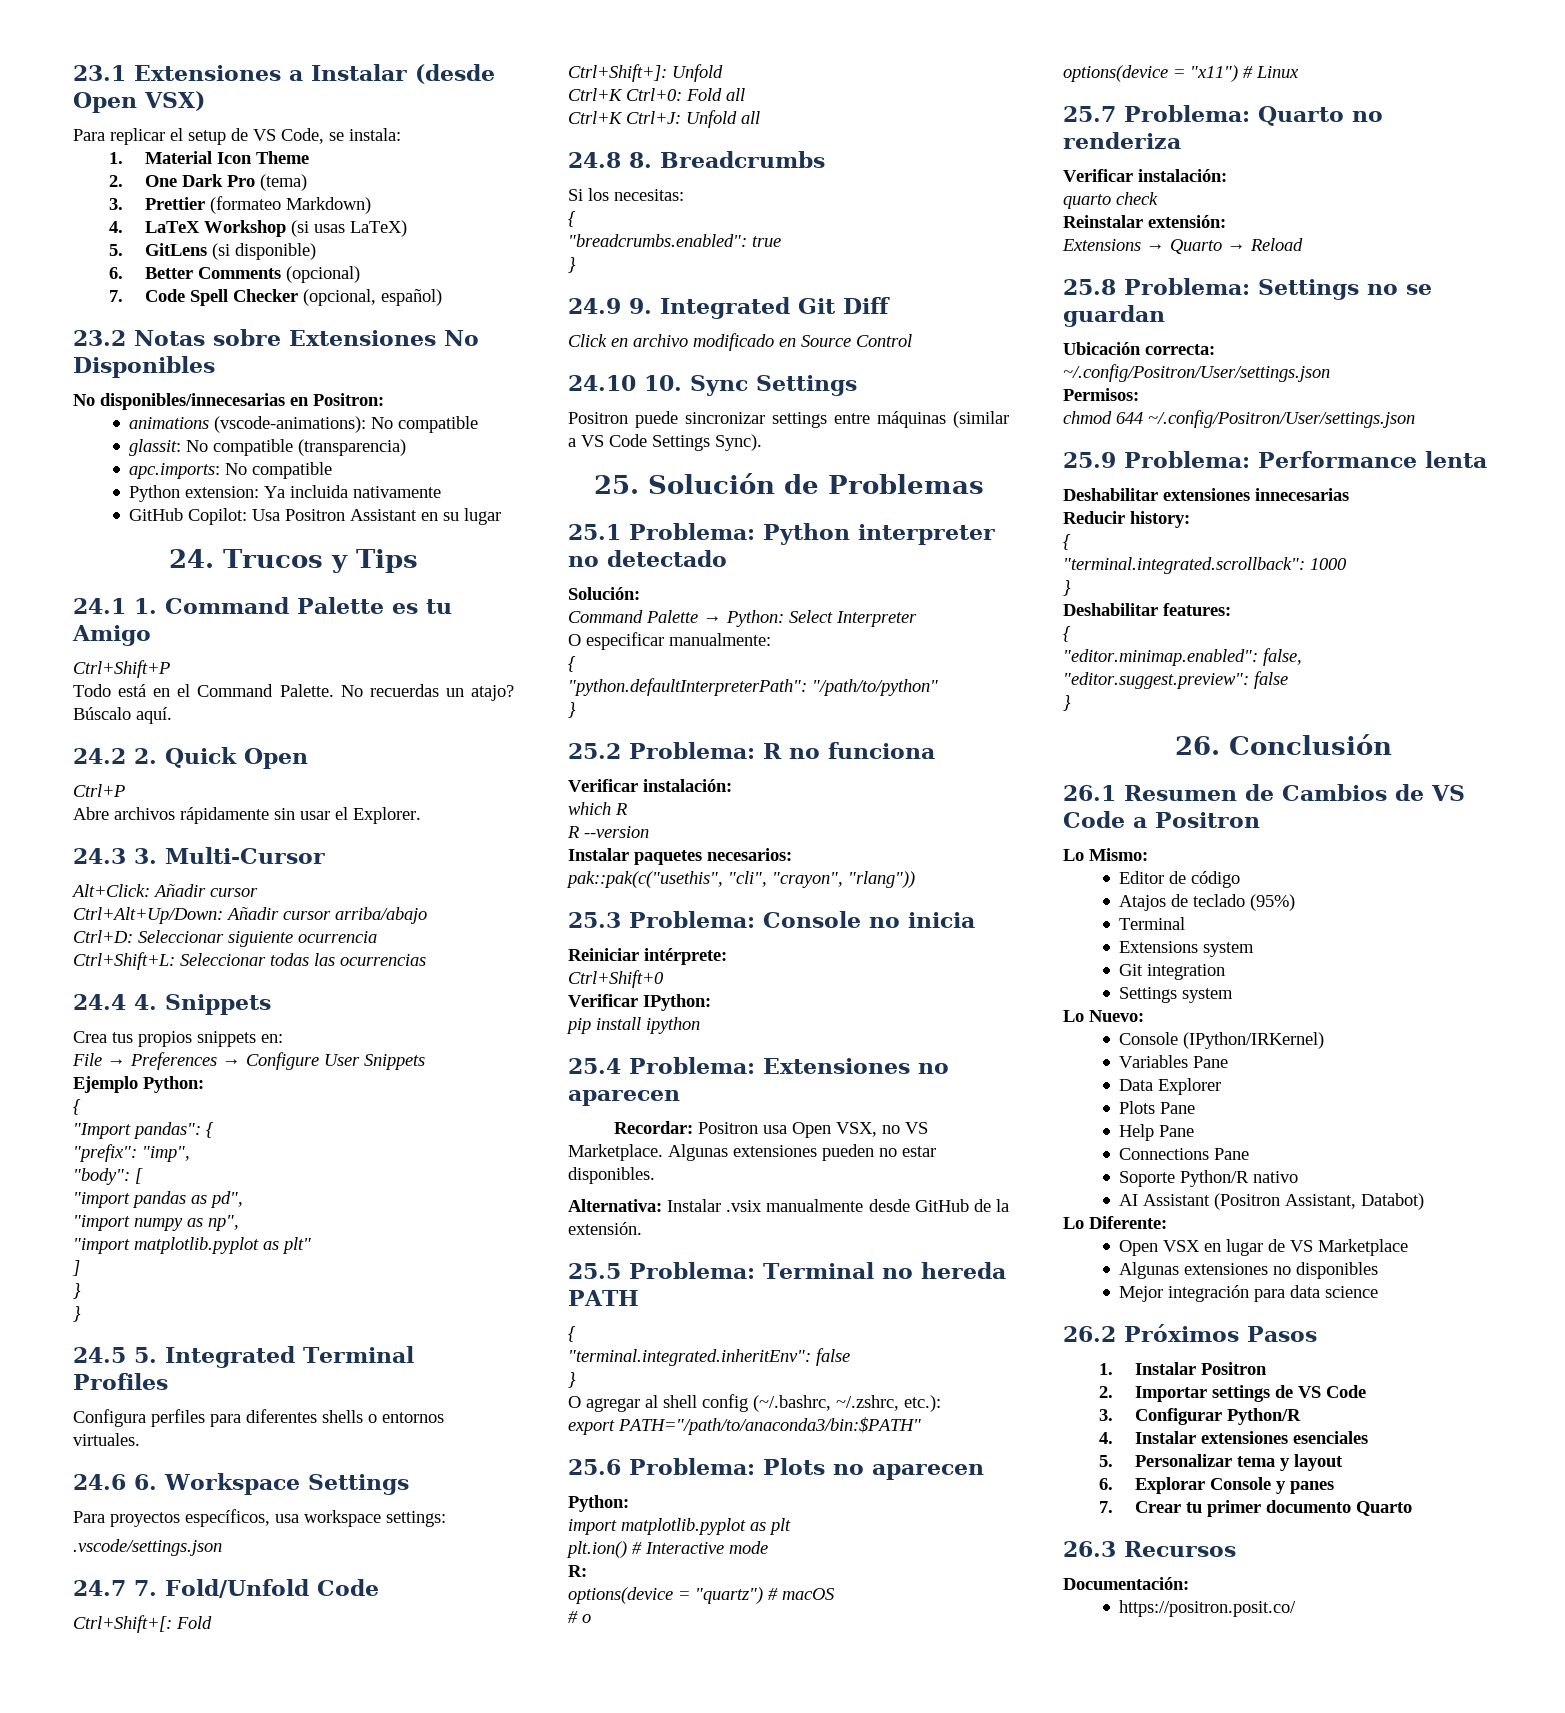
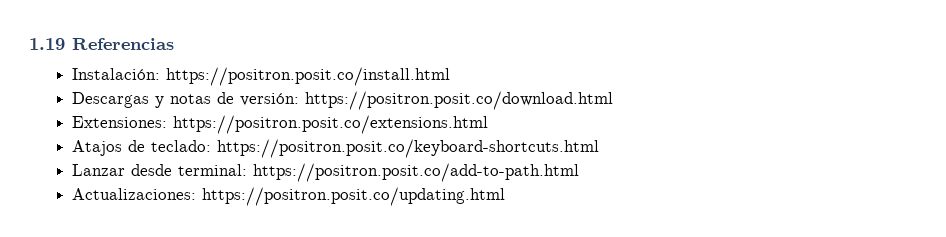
[73,64,495,84] [73,91,205,113] [73,128,401,145] [108,151,309,164] [108,174,307,191] [108,196,371,214] [108,220,407,237] [108,243,316,260] [108,266,360,283] [108,289,442,306] [73,329,479,346] [73,356,215,378] [73,393,384,410] [129,416,479,433] [129,439,407,456] [129,462,333,479] [129,485,442,502] [129,508,502,525] [169,549,418,573] [73,597,452,614] [72,625,151,646] [73,660,170,678] [73,684,514,701] [73,707,172,724] [73,747,308,769] [73,784,125,797] [73,807,421,824] [73,847,325,864] [71,884,258,897] [73,907,427,924] [73,930,377,947] [73,952,426,970] [73,994,271,1015] [73,1031,283,1047] [72,1052,425,1070] [73,1076,204,1093] [73,1099,81,1115] [73,1122,214,1139] [73,1144,190,1162] [73,1168,143,1185] [73,1191,243,1208] [73,1215,239,1231] [73,1237,311,1254] [72,1260,80,1276] [73,1283,81,1299] [73,1306,81,1322] [73,1346,414,1368] [73,1373,168,1390] [73,1409,444,1427] [73,1433,140,1446] [73,1473,409,1495] [73,1509,446,1527] [73,1539,222,1556] [73,1579,379,1598] [73,1615,212,1633] [568,64,723,82] [568,88,745,101] [568,110,760,128] [568,151,825,168] [568,188,684,201] [568,211,576,227] [568,234,781,247] [568,257,576,273] [568,297,890,319] [568,333,912,351] [568,375,857,396] [568,411,1009,428] [568,434,762,451] [593,473,984,494] [568,523,995,545] [568,550,727,567] [568,587,640,600] [568,610,917,627] [568,632,771,650] [568,656,576,672] [568,678,938,696] [568,702,576,718] [568,742,935,759] [568,779,732,792] [568,802,627,815] [567,826,649,838] [568,848,792,865] [566,871,915,888] [568,911,975,928] [568,948,727,965] [568,970,664,988] [568,994,711,1011] [566,1017,700,1034] [568,1057,949,1074] [568,1090,680,1106] [613,1121,928,1138] [568,1144,936,1161] [568,1167,655,1184] [568,1199,1010,1212] [568,1222,642,1235] [568,1262,1006,1279] [568,1290,639,1306] [568,1326,576,1342] [568,1348,850,1366] [568,1372,576,1388] [568,1394,941,1412] [568,1417,921,1435] [568,1458,984,1480] [568,1495,629,1512] [568,1518,791,1535] [566,1541,768,1558] [568,1565,587,1577] [568,1587,834,1604] [568,1611,591,1623] [1063,65,1299,82] [1063,105,1383,126] [1063,132,1181,149] [1063,169,1227,182] [1063,192,1158,209] [1063,215,1226,228] [1062,238,1303,254] [1063,278,1432,300] [1063,305,1165,327] [1063,342,1215,355] [1063,364,1330,382] [1063,388,1139,401] [1063,410,1415,428] [1063,451,1487,468] [1063,488,1349,501] [1063,511,1190,528] [1063,534,1071,550] [1063,557,1347,574] [1063,580,1071,596] [1063,603,1231,616] [1063,626,1071,642] [1063,648,1302,666] [1063,671,1288,689] [1063,695,1071,711] [1175,734,1392,755] [1063,784,1465,801] [1063,811,1260,828] [1063,848,1148,861] [1119,871,1241,888] [1119,894,1296,911] [1119,917,1186,930] [1119,941,1255,957] [1119,964,1226,980] [1119,987,1234,1003] [1063,1010,1144,1022] [1119,1032,1325,1049] [1119,1055,1229,1068] [1119,1078,1222,1095] [1119,1101,1196,1114] [1119,1124,1195,1141] [1119,1148,1250,1160] [1119,1170,1299,1187] [1119,1193,1425,1210] [1063,1216,1167,1229] [1119,1239,1409,1256] [1119,1262,1379,1279] [1119,1285,1379,1302] [1063,1324,1317,1342] [1098,1362,1267,1375] [1098,1385,1366,1402] [1098,1408,1301,1425] [1098,1431,1368,1444] [1098,1454,1343,1471] [1098,1477,1334,1494] [1098,1500,1412,1517] [1063,1541,1236,1557] [1063,1577,1189,1590] [1119,1600,1297,1617] 23.1 Extensiones a Instalar (desde Open VSX) // Para replicar el setup de VS Code, se instala: // 1. Material Icon Theme // 2. One Dark Pro (tema) // 3. Prettier (formateo Markdown) // 4. LaTeX Workshop (si usas LaTeX) // 5. GitLens (si disponible) // 6. Better Comments (opcional) // 7. Code Spell Checker (opcional, español) // 23.2 Notas sobre Extensiones No Disponibles // No disponibles/innecesarias en Positron: // animations (vscode-animations): No compatible // glassit: No compatible (transparencia) // apc.imports: No compatible // Python extension: Ya incluida nativamente // GitHub Copilot: Usa Positron Assistant en su lugar // 24. Trucos y Tips // 24.1 1. Command Palette es tu Amigo // Ctrl+Shift+P // Todo está en el Command Palette. No recuerdas un atajo? Búscalo aquí. // 24.2 2. Quick Open // Ctrl+P // Abre archivos rápidamente sin usar el Explorer. // 24.3 3. Multi-Cursor // Alt+Click: Añadir cursor // Ctrl+Alt+Up/Down: Añadir cursor arriba/abajo // Ctrl+D: Seleccionar siguiente ocurrencia // Ctrl+Shift+L: Seleccionar todas las ocurrencias // 24.4 4. Snippets // Crea tus propios snippets en: // File → Preferences → Configure User Snippets // Ejemplo Python: // { // "Import pandas": { // "prefix": "imp", // "body": [ // "import pandas as pd", // "import numpy as np", // "import matplotlib.pyplot as plt" // ] // } // } // 24.5 5. Integrated Terminal Profiles // Configura perfiles para diferentes shells o entornos virtuales. // 24.6 6. Workspace Settings // Para proyectos específicos, usa workspace settings: // .vscode/settings.json // 24.7 7. Fold/Unfold Code // Ctrl+Shift+[: Fold // Ctrl+Shift+]: Unfold // Ctrl+K Ctrl+0: Fold all // Ctrl+K Ctrl+J: Unfold all // 24.8 8. Breadcrumbs // Si los necesitas: // { // "breadcrumbs.enabled": true // } // 24.9 9. Integrated Git Diff // Click en archivo modificado en Source Control // 24.10 10. Sync Settings // Positron puede sincronizar settings entre máquinas (similar a VS Code Settings Sync). // 25. Solución de Problemas // 25.1 Problema: Python interpreter no detectado // Solución: // Command Palette → Python: Select Interpreter // O especificar manualmente: // { // "python.defaultInterpreterPath": "/path/to/python" // } // 25.2 Problema: R no funciona // Verificar instalación: // which R // R --version // Instalar paquetes necesarios: // pak::pak(c("usethis", "cli", "crayon", "rlang")) // 25.3 Problema: Console no inicia // Reiniciar intérprete: // Ctrl+Shift+0 // Verificar IPython: // pip install ipython // 25.4 Problema: Extensiones no aparecen // Recordar: Positron usa Open VSX, no VS Marketplace. Algunas extensiones pueden no estar disponibles. // Alternativa: Instalar .vsix manualmente desde GitHub de la extensión. // 25.5 Problema: Terminal no hereda PATH // { // "terminal.integrated.inheritEnv": false // } // O agregar al shell config (~/.bashrc, ~/.zshrc, etc.): // export PATH="/path/to/anaconda3/bin:$PATH" // 25.6 Problema: Plots no aparecen // Python: // import matplotlib.pyplot as plt // plt.ion() # Interactive mode // R: // options(device = "quartz") # macOS // # o // options(device = "x11") # Linux // 25.7 Problema: Quarto no renderiza // Verificar instalación: // quarto check // Reinstalar extensión: // Extensions → Quarto → Reload // 25.8 Problema: Settings no se guardan // Ubicación correcta: // ~/.config/Positron/User/settings.json // Permisos: // chmod 644 ~/.config/Positron/User/settings.json // 25.9 Problema: Performance lenta // Deshabilitar extensiones innecesarias // Reducir history: // { // "terminal.integrated.scrollback": 1000 // } // Deshabilitar features: // { // "editor.minimap.enabled": false, // "editor.suggest.preview": false // } // 26. Conclusión // 26.1 Resumen de Cambios de VS Code a Positron // Lo Mismo: // Editor de código // Atajos de teclado (95%) // Terminal // Extensions system // Git integration // Settings system // Lo Nuevo: // Console (IPython/IRKernel) // Variables Pane // Data Explorer // Plots Pane // Help Pane // Connections Pane // Soporte Python/R nativo // AI Assistant (Positron Assistant, Databot) // Lo Diferente: // Open VSX en lugar de VS Marketplace // Algunas extensiones no disponibles // Mejor integración para data science // 26.2 Próximos Pasos // 1. Instalar Positron // 2. Importar settings de VS Code // 3. Configurar Python/R // 4. Instalar extensiones esenciales // 5. Personalizar tema y layout // 6. Explorar Console y panes // 7. Crear tu primer documento Quarto // 26.3 Recursos // Documentación: // https://positron.posit.co/ -> [29,38,174,50] [72,67,451,86] [72,91,614,110] [72,115,489,134] [72,139,600,158] [72,163,580,182] [72,187,506,206] 1.19 Referencias // Instalación: https://positron.posit.co/install.html // Descargas y notas de versión: https://positron.posit.co/download.html // Extensiones: https://positron.posit.co/extensions.html // Atajos de teclado: https://positron.posit.co/keyboard-shortcuts.html // Lanzar desde terminal: https://positron.posit.co/add-to-path.html // Actualizaciones: https://positron.posit.co/updating.html

